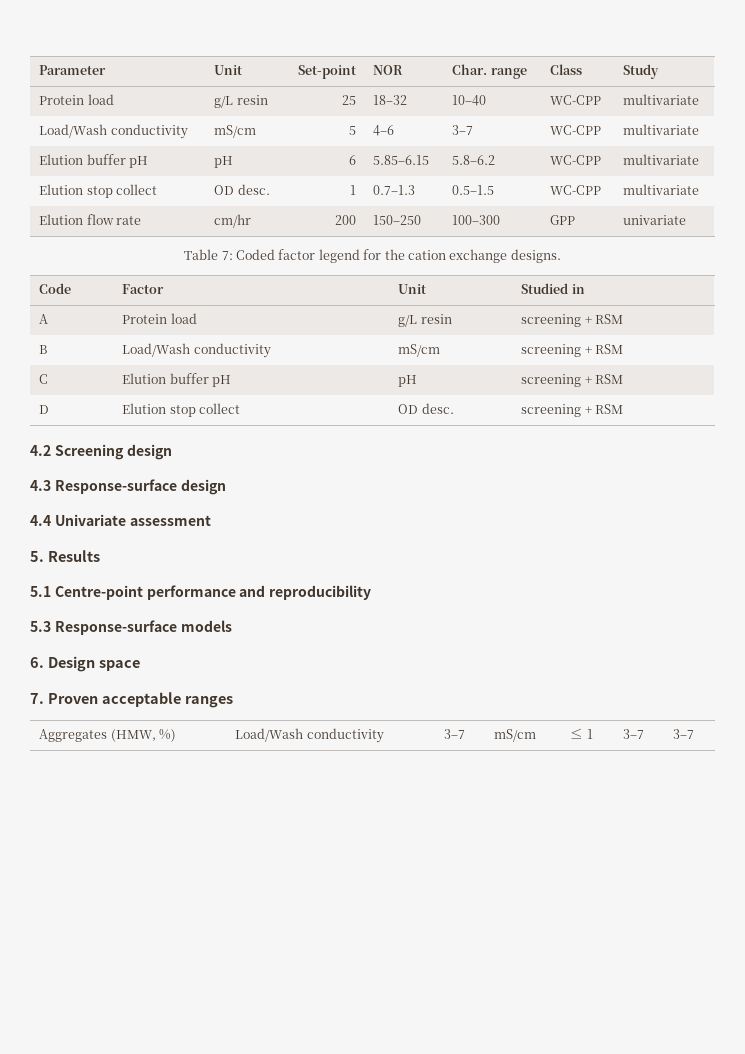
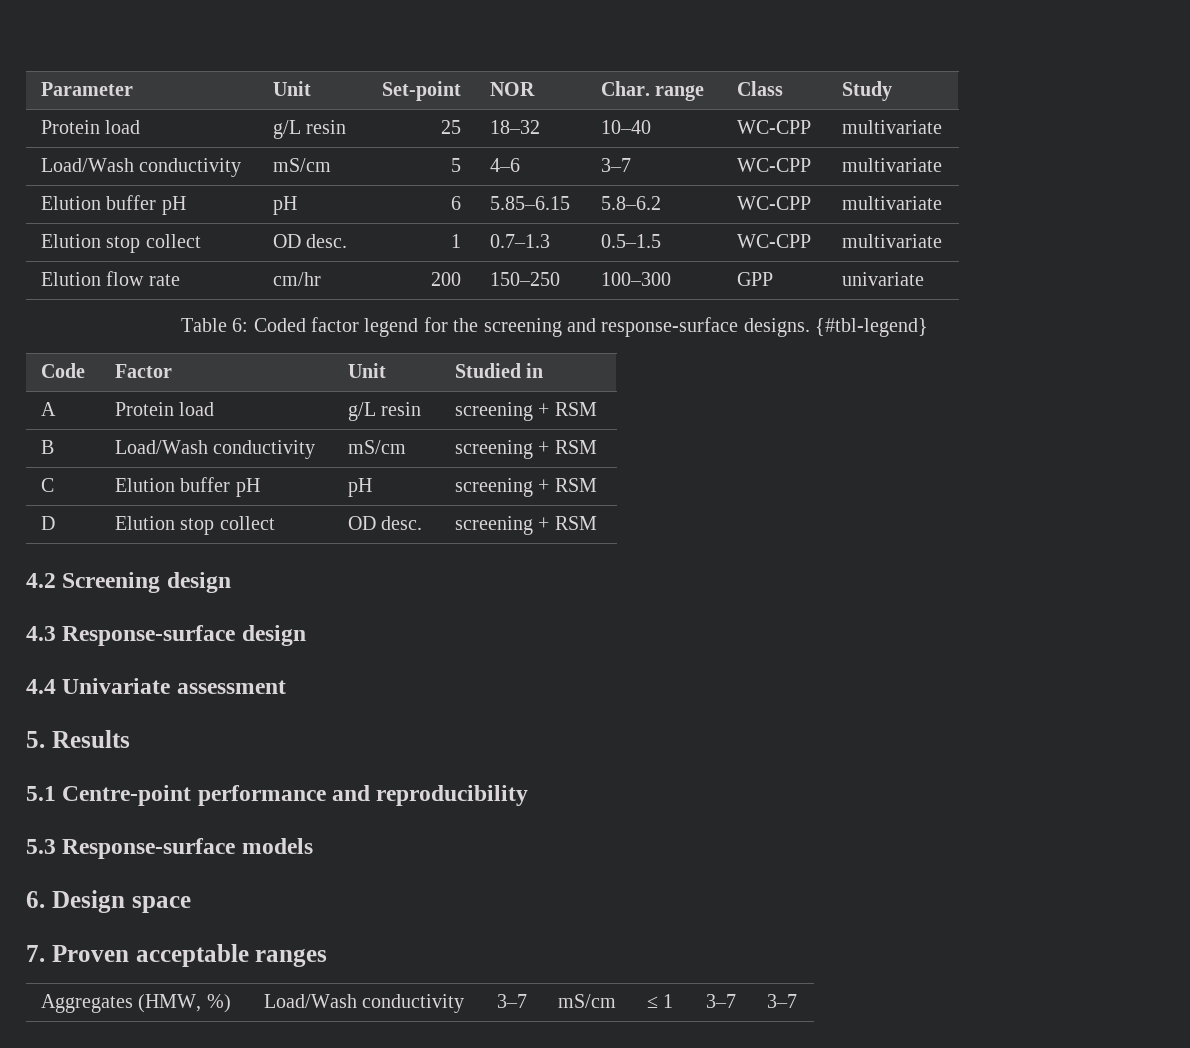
[221,251,233,260] 7: -> [232,318,249,332] 6:
[407,249,508,263] cation exchange -> [483,317,739,337] screening and response-surface
(561, 256) none -> [815,318,929,337] {#tbl-legend}

